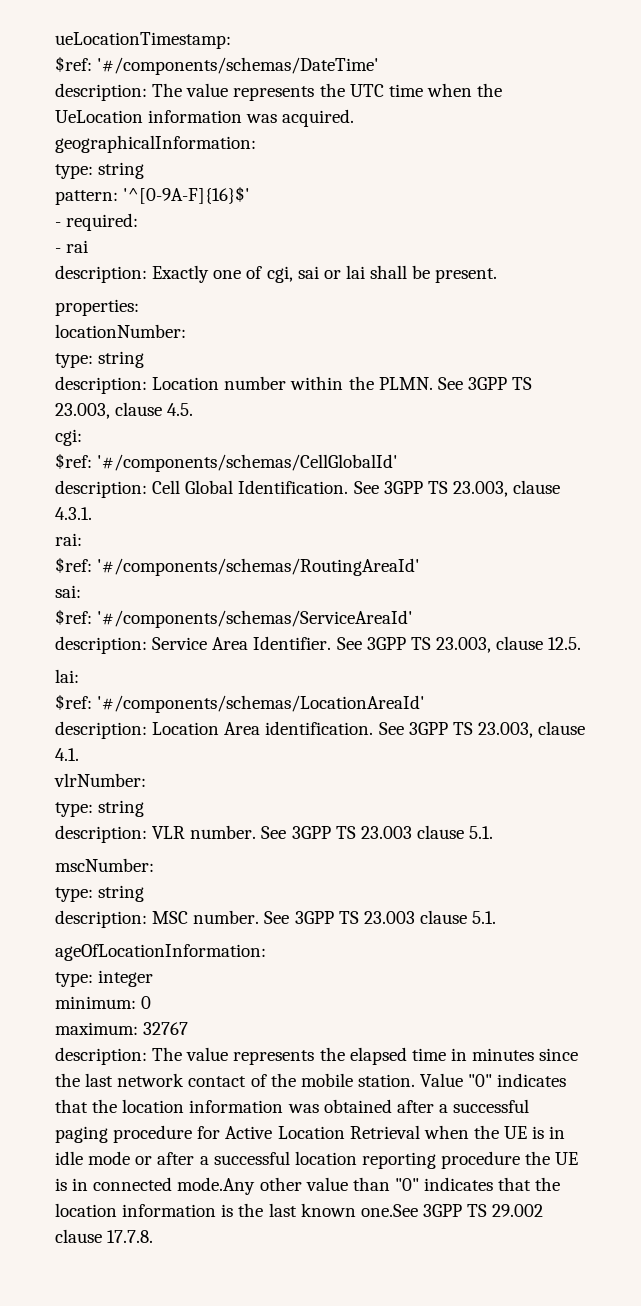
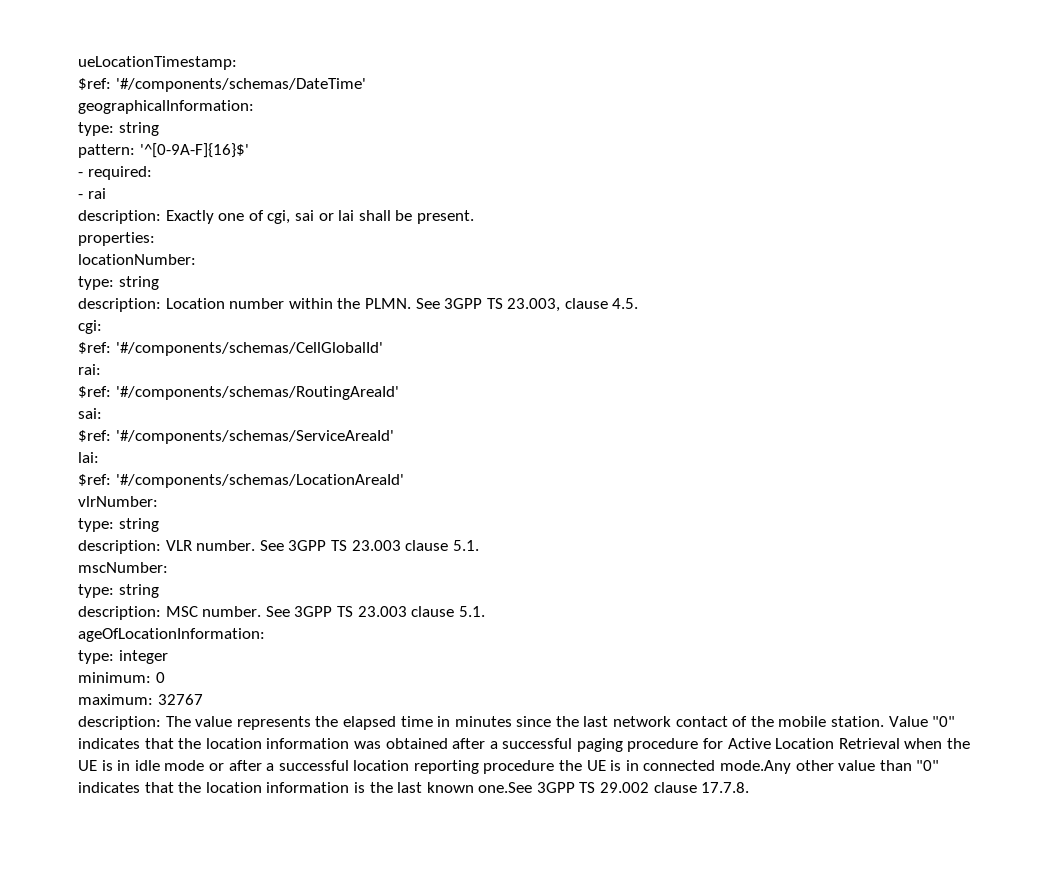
[55,83,503,101] [55,109,355,127] // description: The value represents the UTC time when the UeLocation information was acquired. -> (366, 85) none
[55,480,561,498] [55,507,92,520] // description: Cell Global Identification. See 3GPP TS 23.003, clause 4.3.1. -> (383, 349) none
[55,636,582,654] [55,669,79,683] [55,694,426,713] [55,721,586,739] [55,748,79,761] description: Service Area Identifier. See 3GPP TS 23.003, clause 12.5. // lai: // $ref: '#/components/schemas/LocationAreaId' // description: Location Area identification. See 3GPP TS 23.003, clause 4.1. -> [78,452,99,463] [78,474,404,488] lai: // $ref: '#/components/schemas/LocationAreaId'

